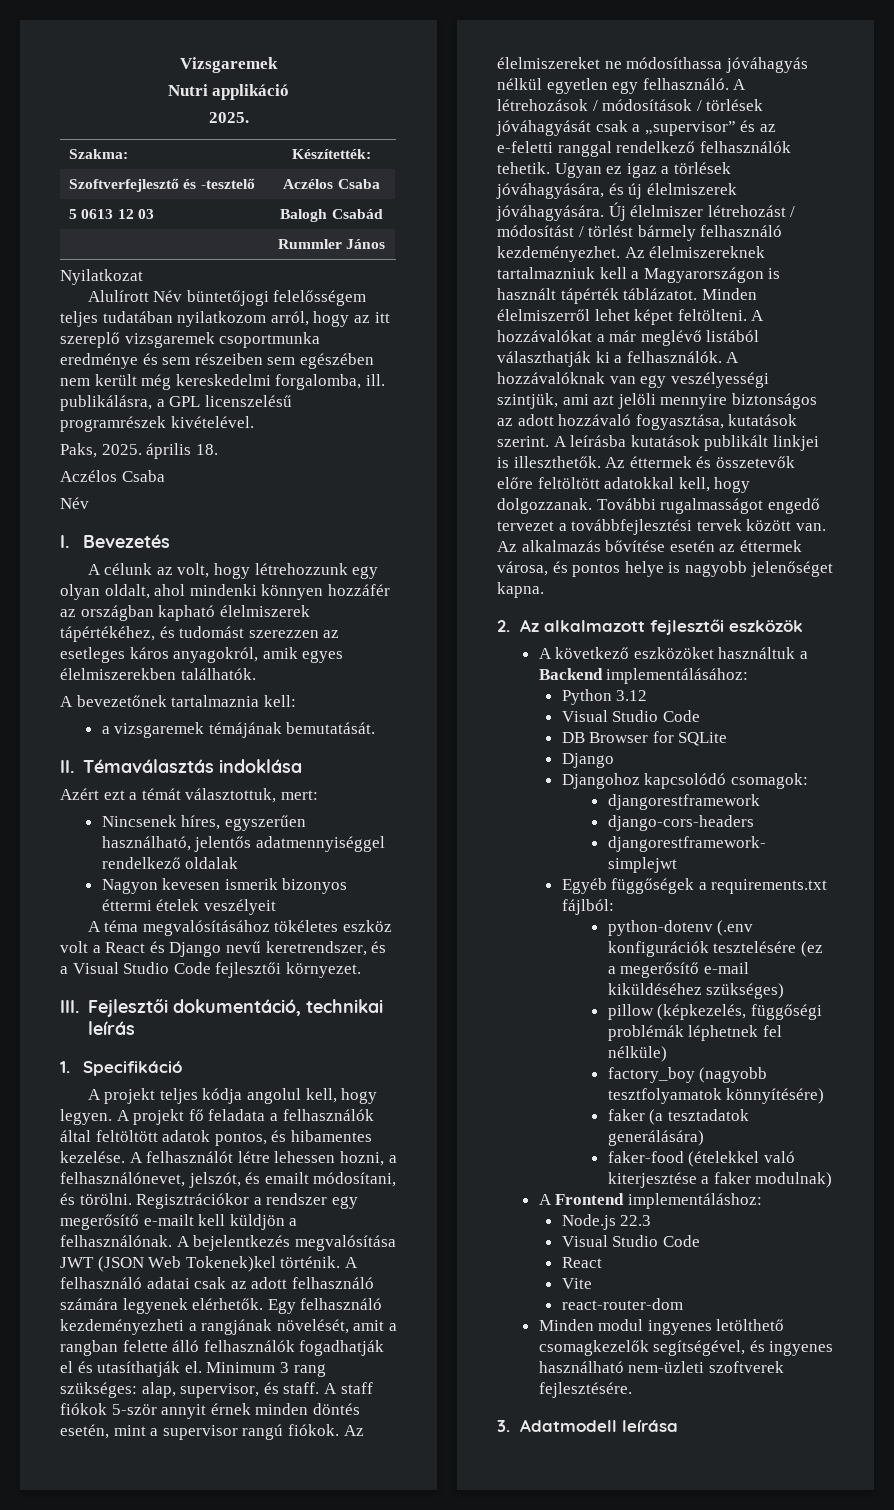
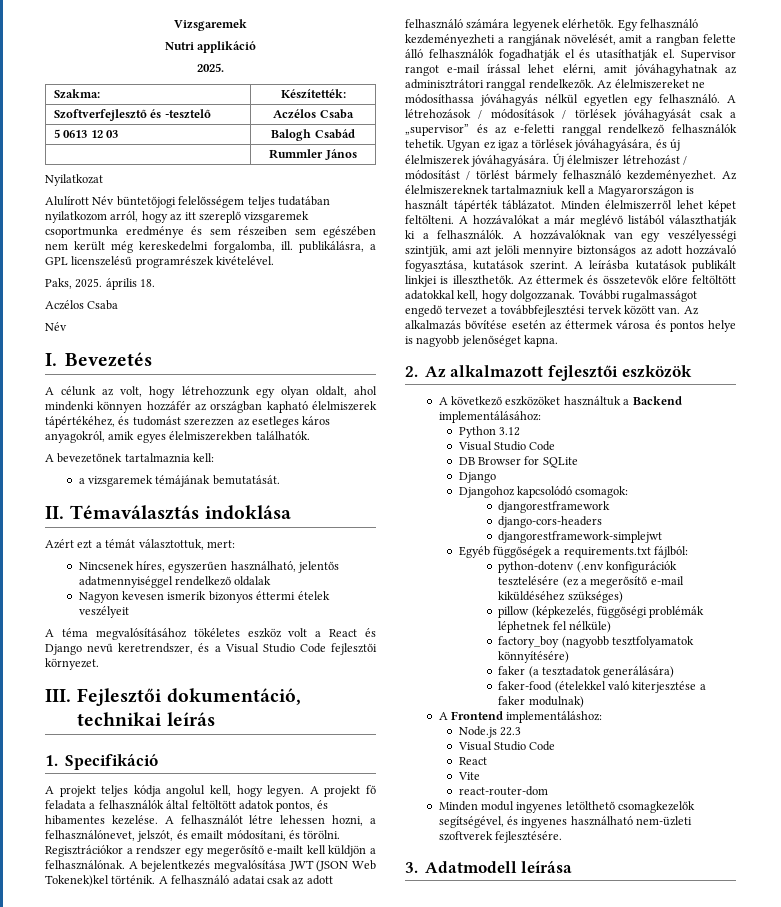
[206,1362,326,1377] [60,1382,373,1398] [60,1403,360,1419] [60,1424,339,1440] Minimum 3 rang szükséges: alap, supervisor, és staff. A staff fiókok 5-ször annyit érnek minden döntés esetén, mint a supervisor rangú fiókok. -> [681,50,736,61] [405,64,737,76] [405,79,594,91] Supervisor rangot e-mail írással lehet elérni, amit jóváhagyhatnak az adminisztrátori ranggal rendelkezők.
[497,561,548,576] városa, -> [616,320,651,329] városa

